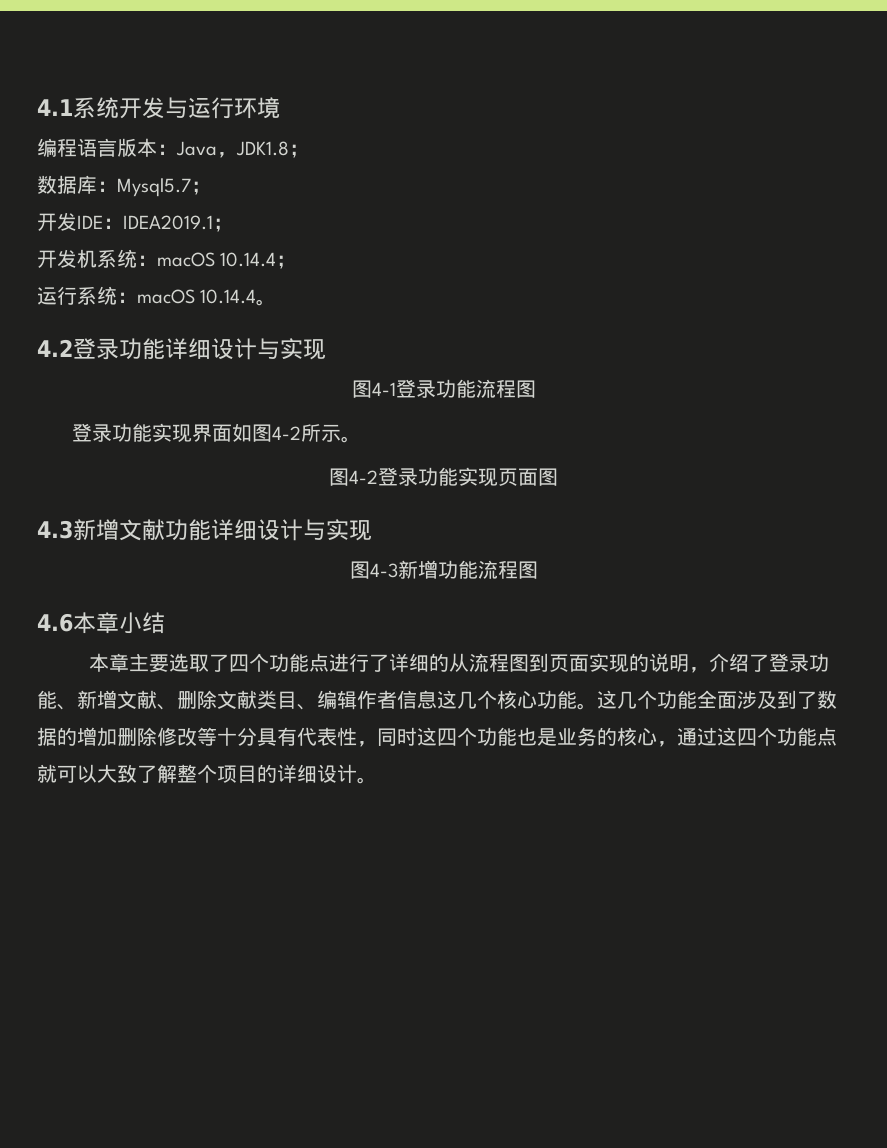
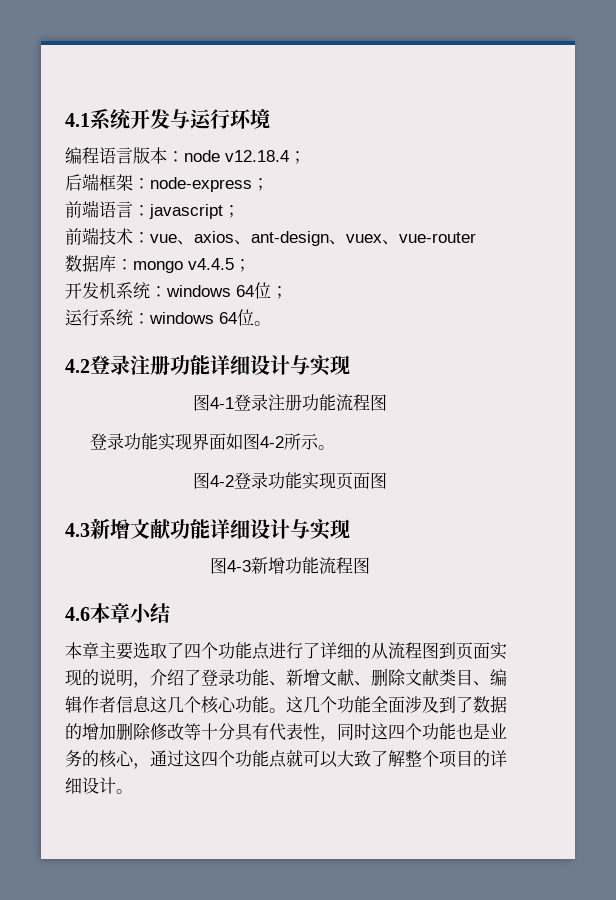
[176,141,309,158] [37,175,211,197] [37,212,213,231] Java，JDK1.8； // 数据库：Mysql5.7； // 开发IDE：IDEA2019.1 -> [184,150,306,164] [65,173,269,192] [65,200,240,219] [65,227,476,246] [65,255,234,273] node v12.18.4； // 后端框架：node-express； // 前端语言：javascript； // 前端技术：vue、axios、ant-design、vuex、vue-router // 数据库：mongo v4.4.5
[157,252,277,267] macOS 10.14.4 -> [166,282,271,299] windows 64位
[137,289,257,304] macOS 10.14.4 -> [149,309,254,326] windows 64位
(119, 349) none -> [130,355,170,375] 注册
(436, 389) none -> [267,394,302,411] 注册

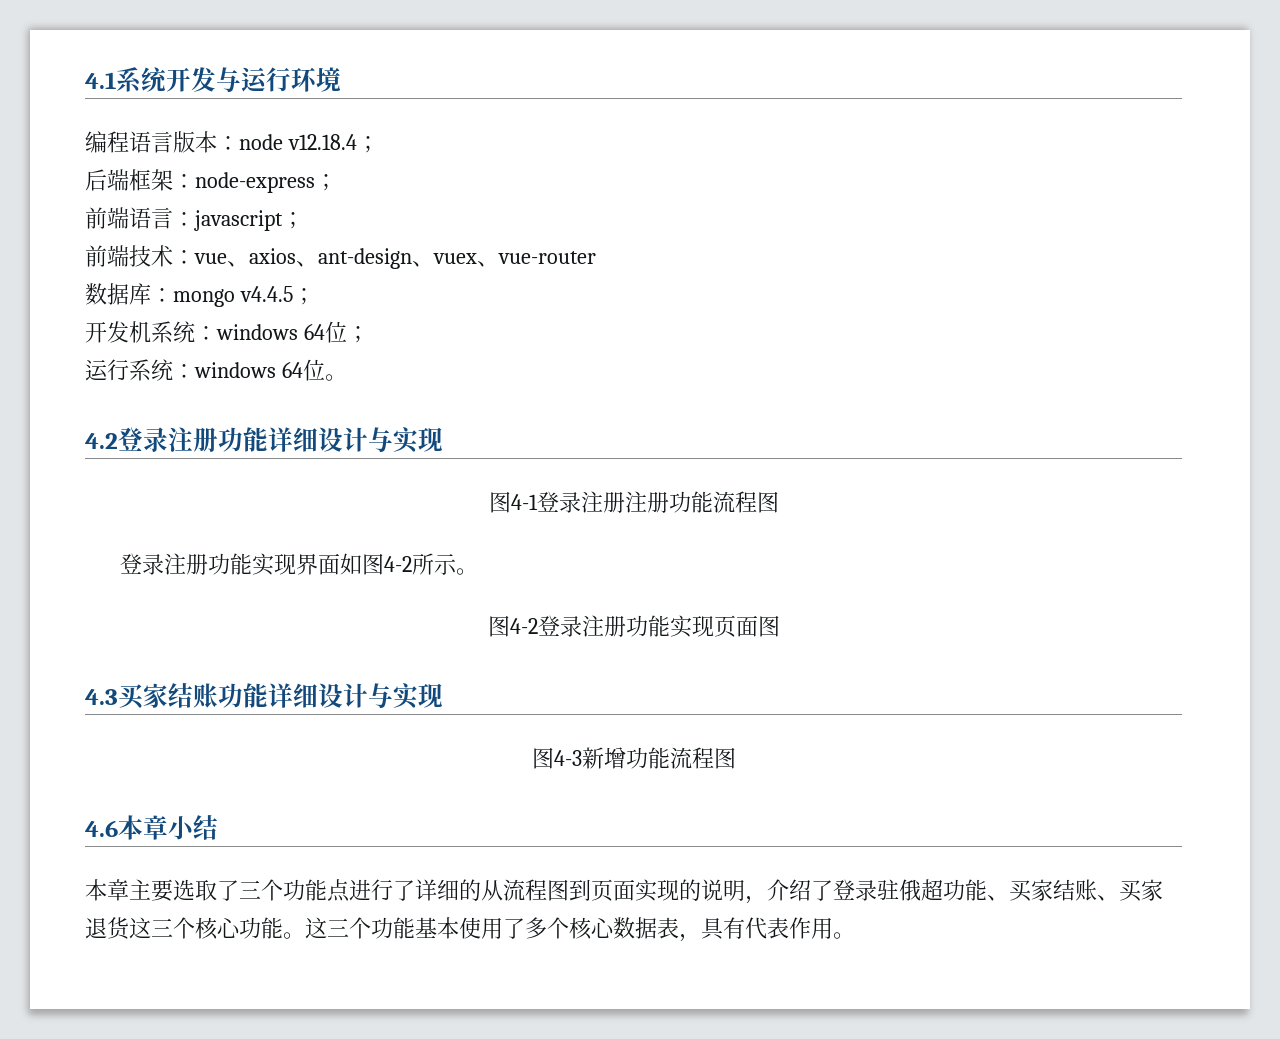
(302, 402) none -> [624,491,669,513] 注册
(124, 441) none -> [164,553,209,575] 注册
(268, 480) none -> [581,615,626,637] 注册
[90,518,171,539] 新增文献 -> [118,683,218,710] 买家结账
[184,643,201,659] 四 -> [239,880,261,899] 三
[235,668,507,686] [65,696,507,714] [65,722,507,742] [65,749,507,769] [65,777,116,794] 功能、新增文献、删除文献类目、编辑作者信息这几个核心功能。这几个功能全面涉及到了数据的增加删除修改等十分具有代表性，同时这四个功能也是业务的核心，通过这四个功能点就可以大致了解整个项目的详细设计 -> [877,879,1163,902] [85,917,833,942] 驻俄超功能、买家结账、买家退货这三个核心功能。这三个功能基本使用了多个核心数据表，具有代表作用

